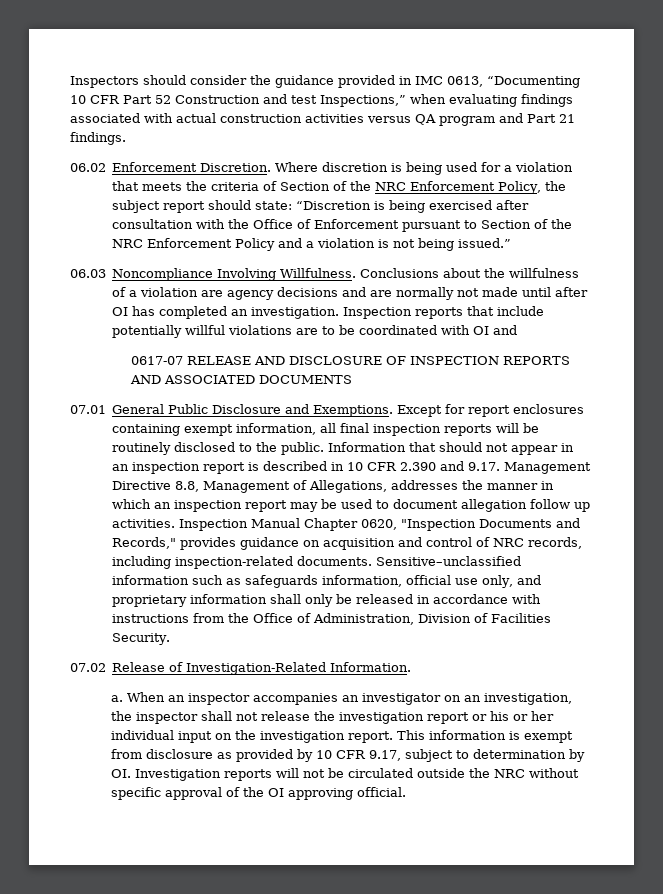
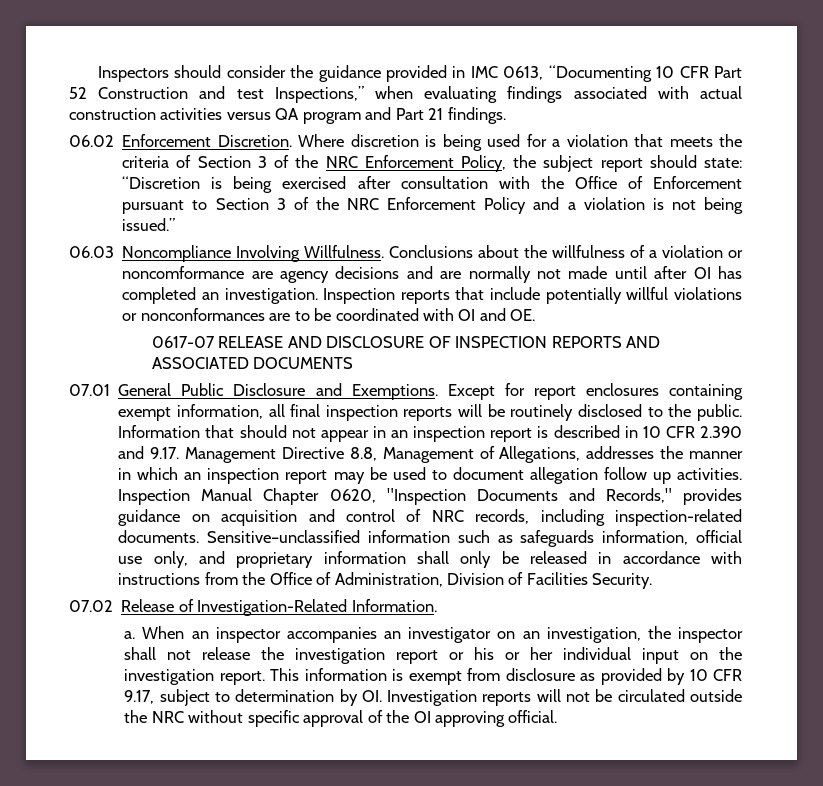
(331, 186) none -> [257,156,267,168] 3
(532, 224) none -> [276,198,286,210] 3
(199, 292) none -> [728,250,744,258] [122,266,245,279] or noncomformance
(293, 330) none -> [122,308,265,321] or nonconformances
(518, 330) none -> [510,309,536,321] OE.

